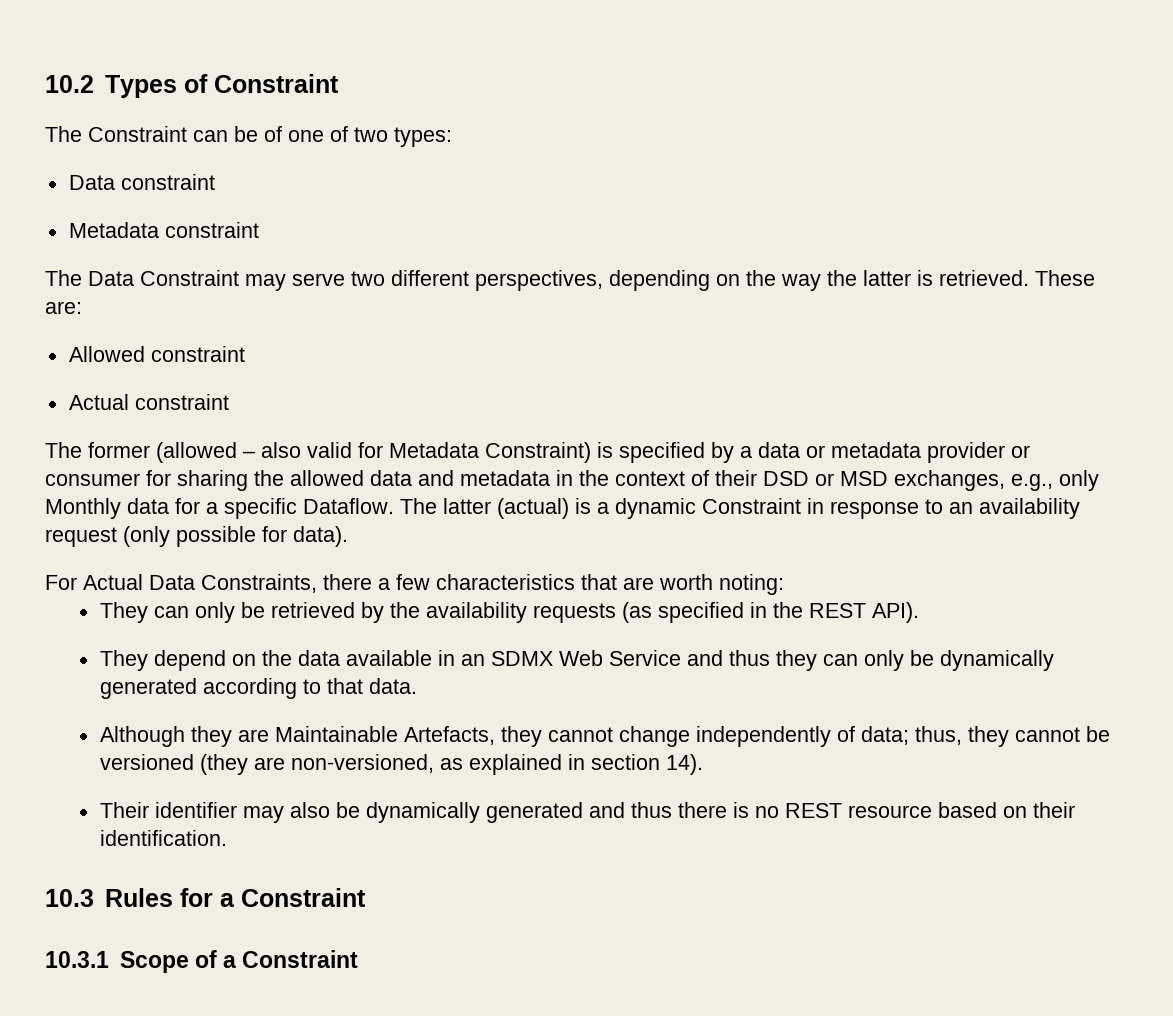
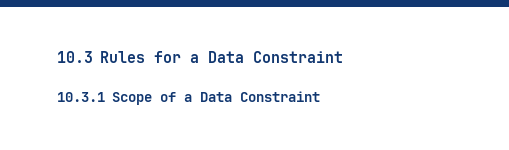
[45,74,339,98] [45,126,452,147] [68,174,215,190] [68,222,259,238] [45,270,1095,291] [45,301,82,314] [68,346,245,362] [68,394,229,410] [45,442,1030,463] [45,470,1099,491] [45,498,1080,519] [45,526,348,547] [45,574,784,595] [99,602,919,623] [99,650,1054,671] [99,678,417,699] [99,726,1110,747] [99,754,703,775] [99,802,1075,823] [99,830,227,846] 10.2 Types of Constraint // The Constraint can be of one of two types: // Data constraint // Metadata constraint // The Data Constraint may serve two different perspectives, depending on the way the latter is retrieved. These are: // Allowed constraint // Actual constraint // The former (allowed – also valid for Metadata Constraint) is specified by a data or metadata provider or consumer for sharing the allowed data and metadata in the context of their DSD or MSD exchanges, e.g., only Monthly data for a specific Dataflow. The latter (actual) is a dynamic Constraint in response to an availability request (only possible for data). // For Actual Data Constraints, there a few characteristics that are worth noting: // They can only be retrieved by the availability requests (as specified in the REST API). // They depend on the data available in an SDMX Web Service and thus they can only be dynamically generated according to that data. // Although they are Maintainable Artefacts, they cannot change independently of data; thus, they cannot be versioned (they are non-versioned, as explained in section 14). // Their identifier may also be dynamically generated and thus there is no REST resource based on their identification. // -> (57, 57) none
(235, 900) none -> [207,51,244,63] Data
(237, 961) none -> [199,92,232,102] Data

